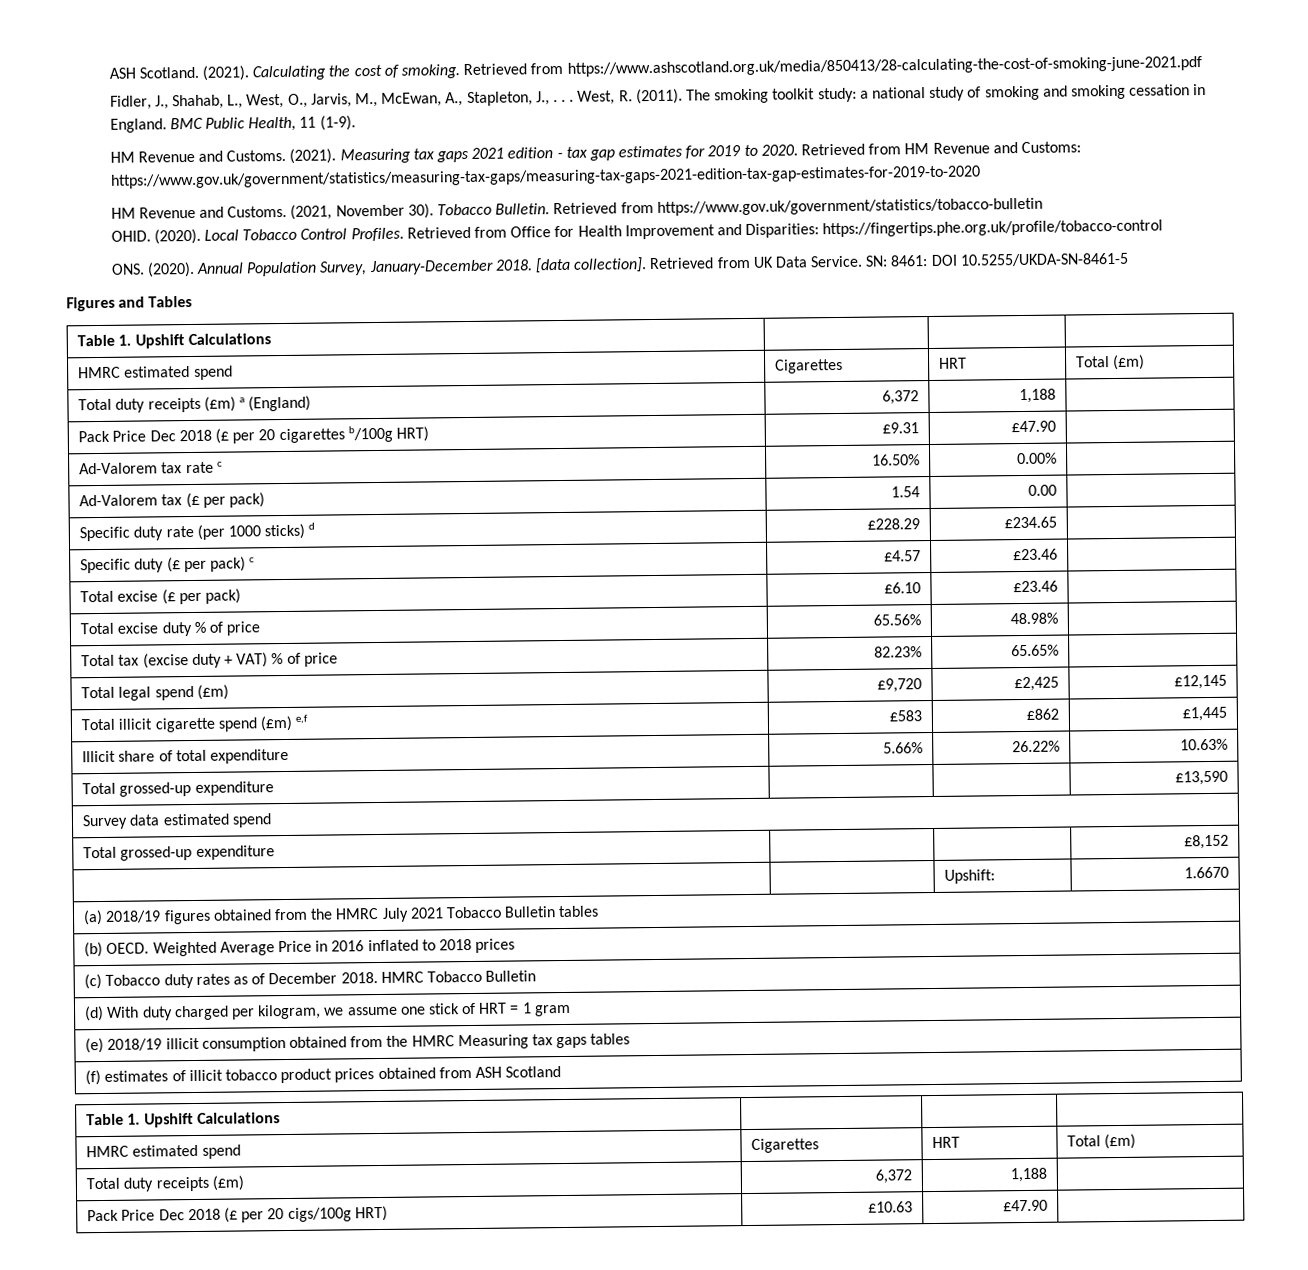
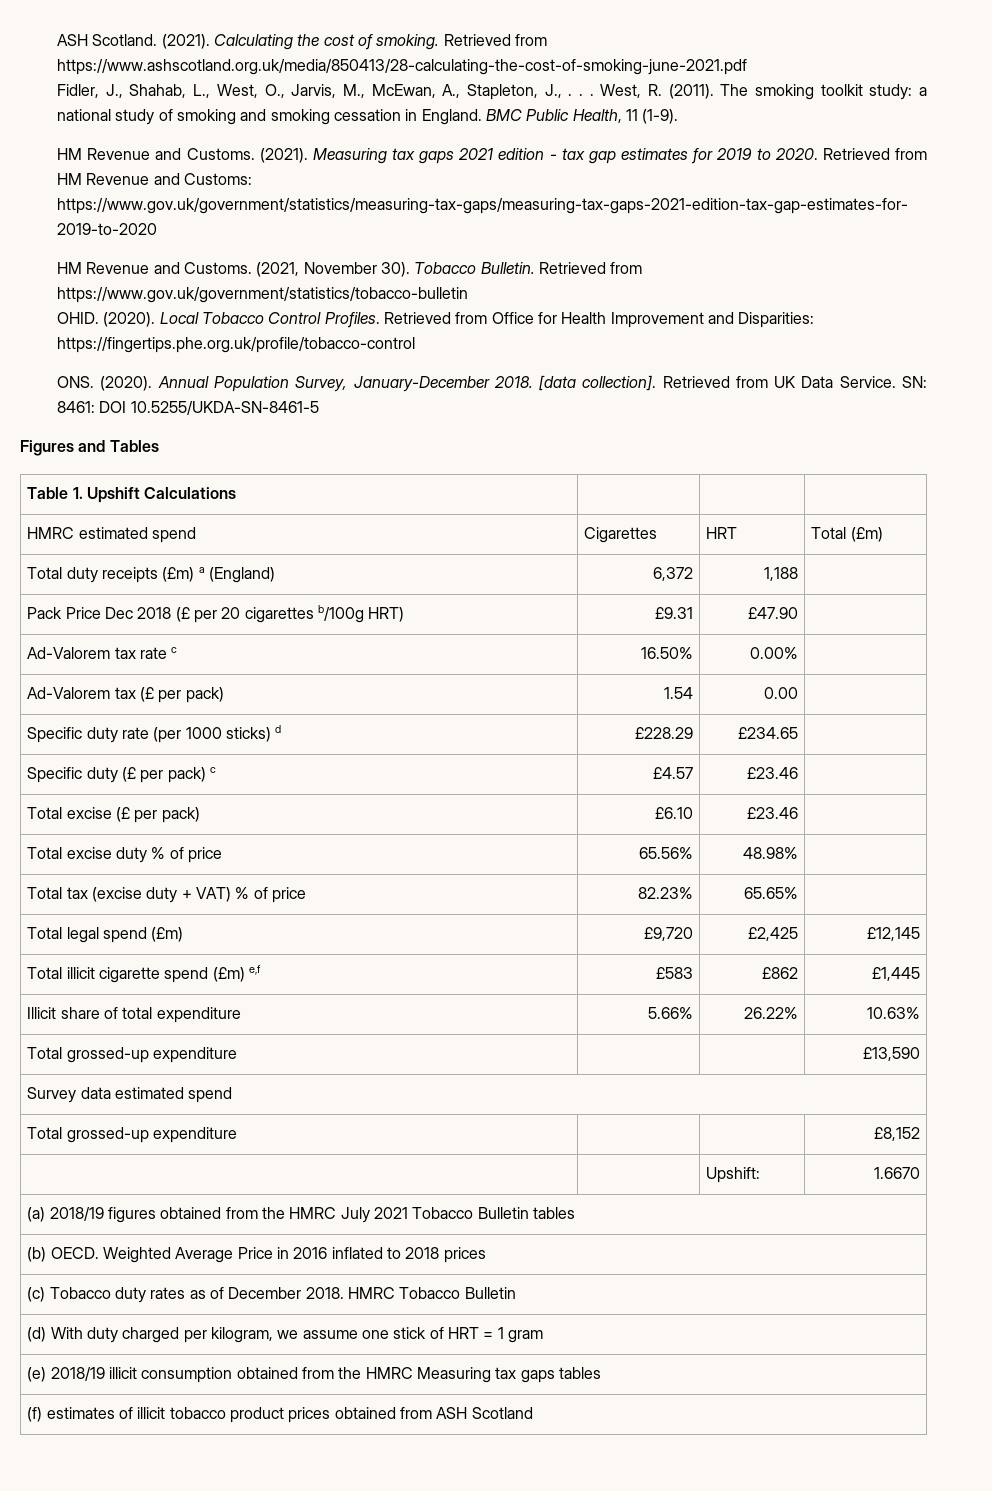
[86,1112,280,1128] [86,1144,241,1159] [751,1138,820,1153] [932,1136,961,1149] [1067,1133,1137,1150] [86,1175,244,1192] [874,1169,912,1184] [1009,1167,1047,1183] [87,1205,388,1223] [867,1201,913,1213] [1002,1199,1048,1212] // Table 1. Upshift Calculations | | | // HMRC estimated spend | Cigarettes | HRT | Total (£m) // Total duty receipts (£m) | 6,372 | 1,188 | // Pack Price Dec 2018 (£ per 20 cigs/100g HRT) | £10.63 | £47.90 | -> (533, 1413) none

